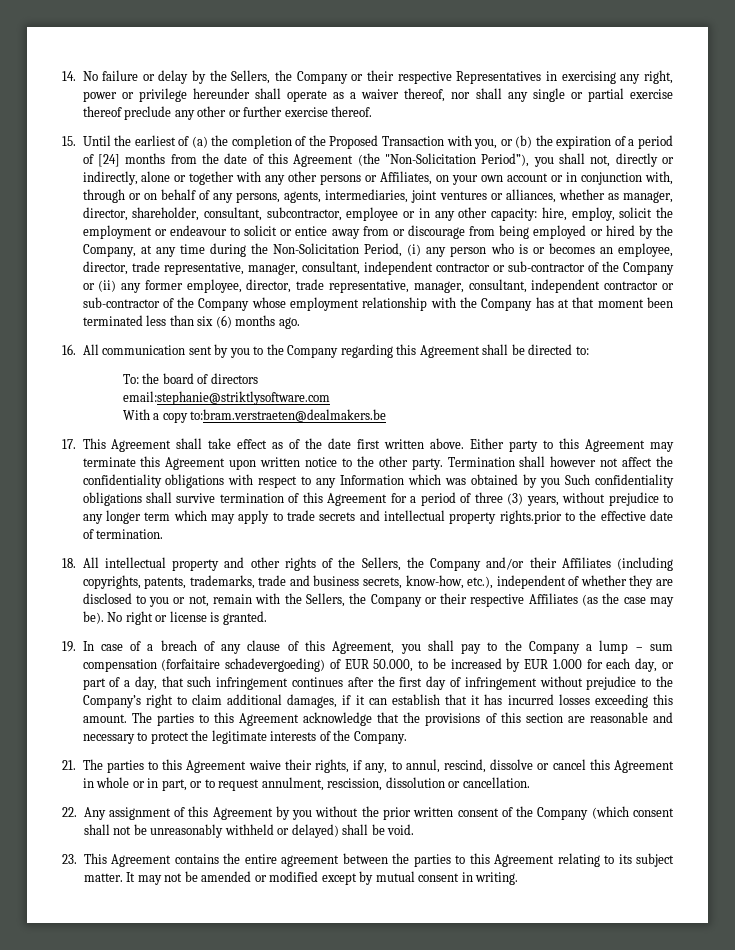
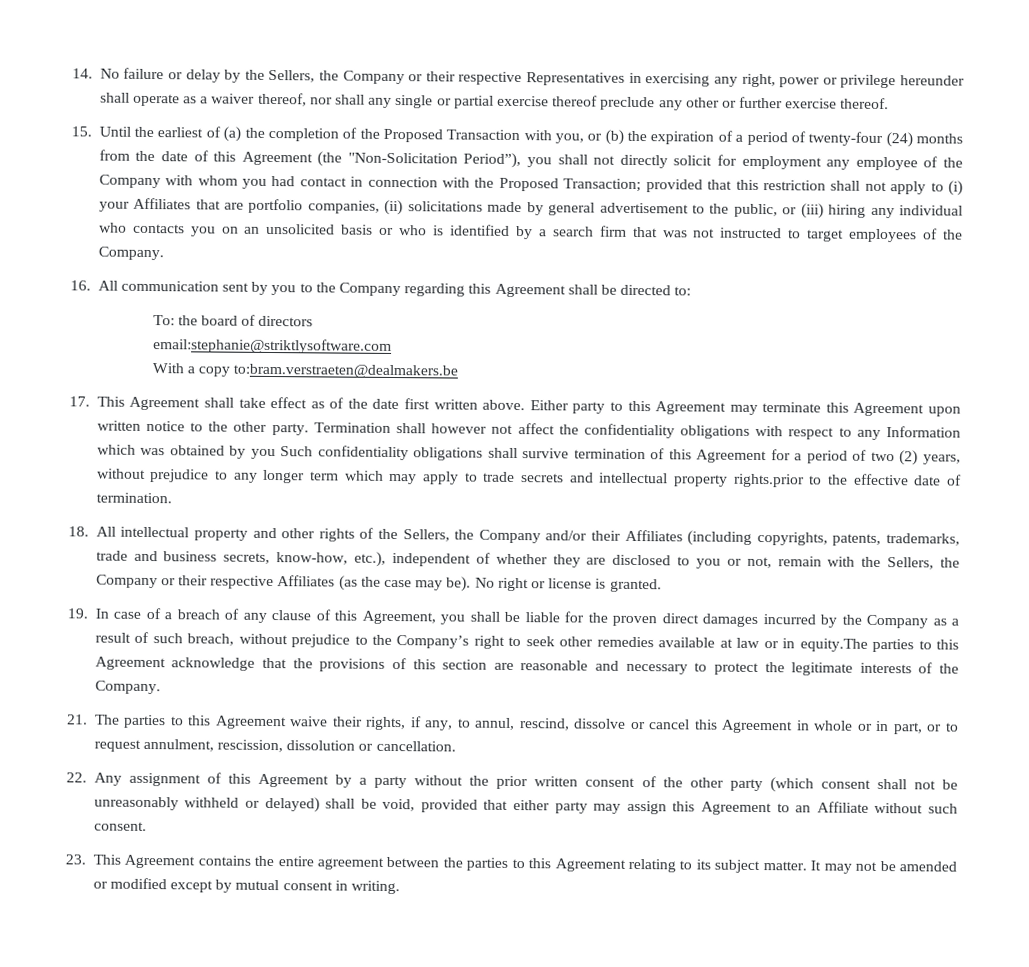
[97,154,120,167] [24] -> [808,131,913,148] twenty-four (24)
[590,153,674,167] [82,171,674,185] [82,189,674,203] [82,207,673,221] [82,225,673,239] [82,243,673,257] [82,261,674,275] [82,279,674,293] [82,297,673,311] [82,315,300,329] not, directly or indirectly, alone or together with any other persons or Affiliates, on your own account or in conjunction with, through or on behalf of any persons, agents, intermediaries, joint ventures or alliances, whether as manager, director, shareholder, consultant, subcontractor, employee or in any other capacity: hire, employ, solicit the employment or endeavour to solicit or entice away from or discourage from being employed or hired by the Company, at any time during the Non-Solicitation Period, (i) any person who is or becomes an employee, director, trade representative, manager, consultant, independent contractor or sub-contractor of the Company or (ii) any former employee, director, trade representative, manager, consultant, independent contractor or sub-contractor of the Company whose employment relationship with the Company has at that moment been terminated less than six (6) months ago. -> [593,154,964,171] [98,174,964,196] [98,197,964,219] [98,222,963,243] [97,246,164,261] not directly solicit for employment any employee of the Company with whom you had contact in connection with the Proposed Transaction; provided that this restriction shall not apply to (i) your Affiliates that are portfolio companies, (ii) solicitations made by general advertisement to the public, or (iii) hiring any individual who contacts you on an unsolicited basis or who is identified by a search firm that was not instructed to target employees of the Company.
[474,492,524,505] three (3) -> [870,450,919,466] two (2)
[461,640,673,654] [82,658,674,672] [82,676,537,690] pay to the Company a lump – sum compensation (forfaitaire schadevergoeding) of EUR 50.000, to be increased by EUR 1.000 for each day, or part of a day, that such infringement continues after the first day of infringement -> [504,611,960,629] [94,631,235,646] be liable for the proven direct damages incurred by the Company as a result of such breach,
[191,694,673,708] [82,712,152,723] claim additional damages, if it can establish that it has incurred losses exceeding this amount. The -> [525,636,868,652] seek other remedies available at law or in equity.The
[292,810,313,820] you -> [359,775,408,789] a party
[537,807,589,820] Company -> [689,777,763,792] other party
[387,824,415,835] void. -> [382,798,959,816] [93,821,147,831] void, provided that either party may assign this Agreement to an Affiliate without such consent.

